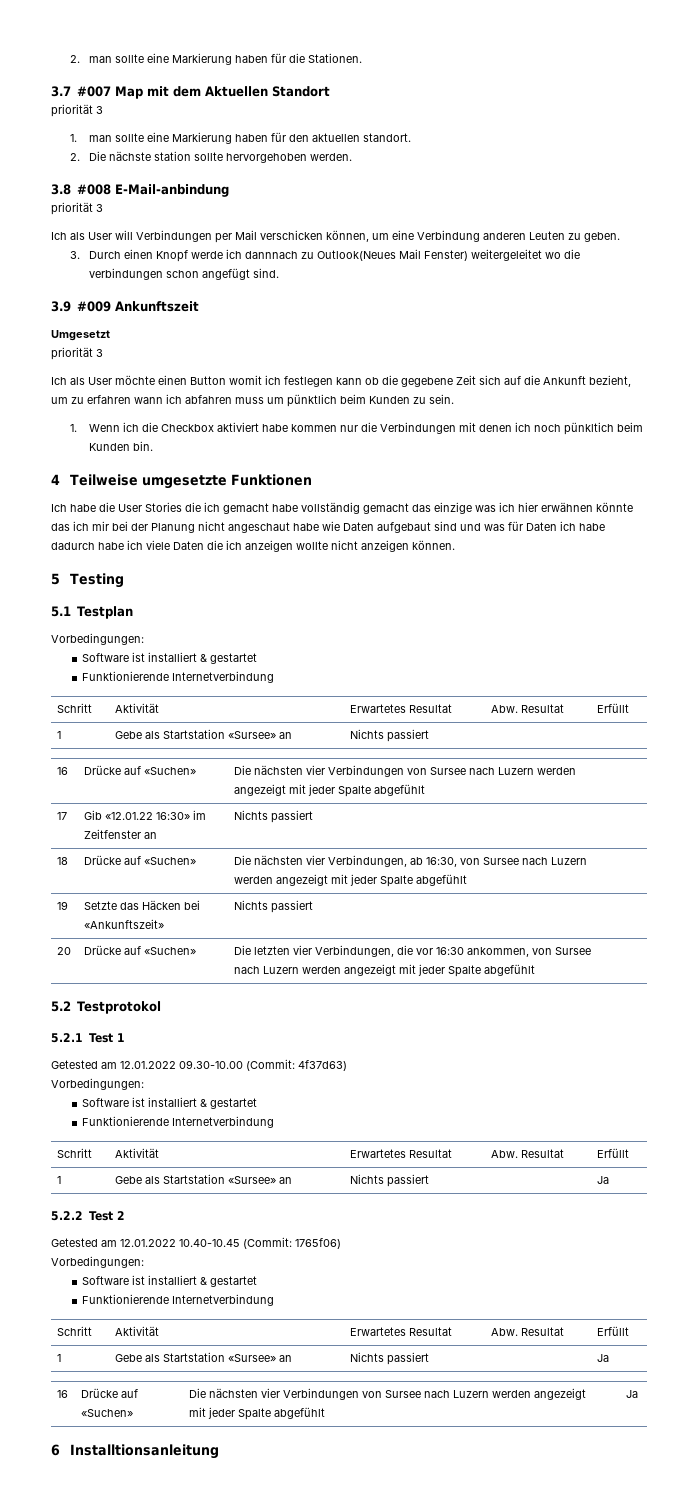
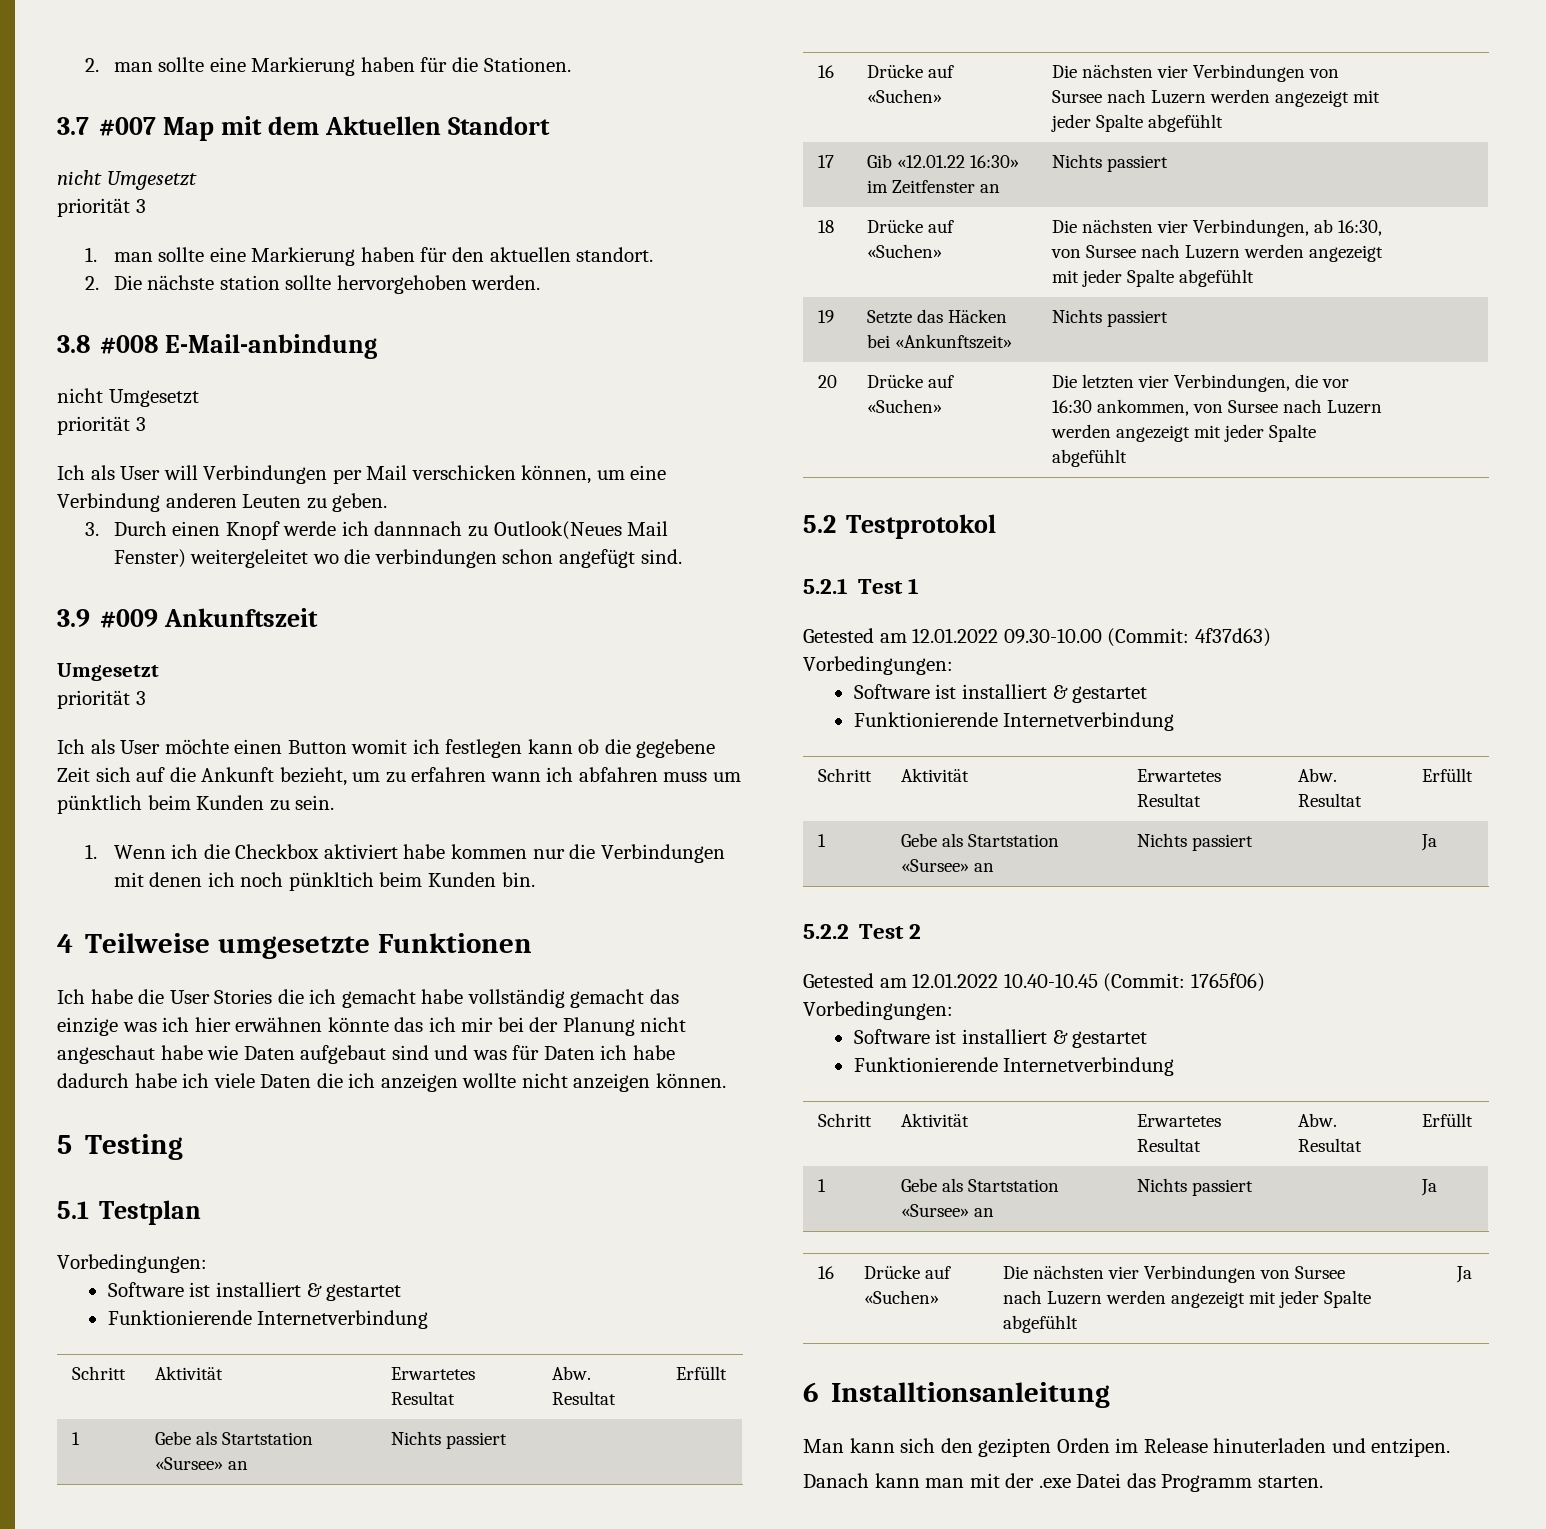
(330, 91) none -> [57,170,197,190] // nicht Umgesetzt
(229, 190) none -> [57,388,199,407] // nicht Umgesetzt
(220, 1451) none -> [803,1438,1451,1457] [803,1473,1323,1492] // Man kann sich den gezipten Orden im Release hinuterladen und entzipen. // Danach kann man mit der .exe Datei das Programm starten.

